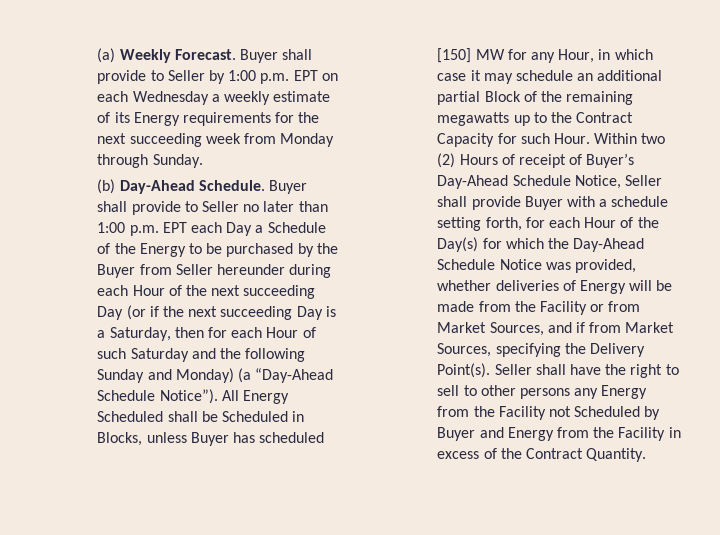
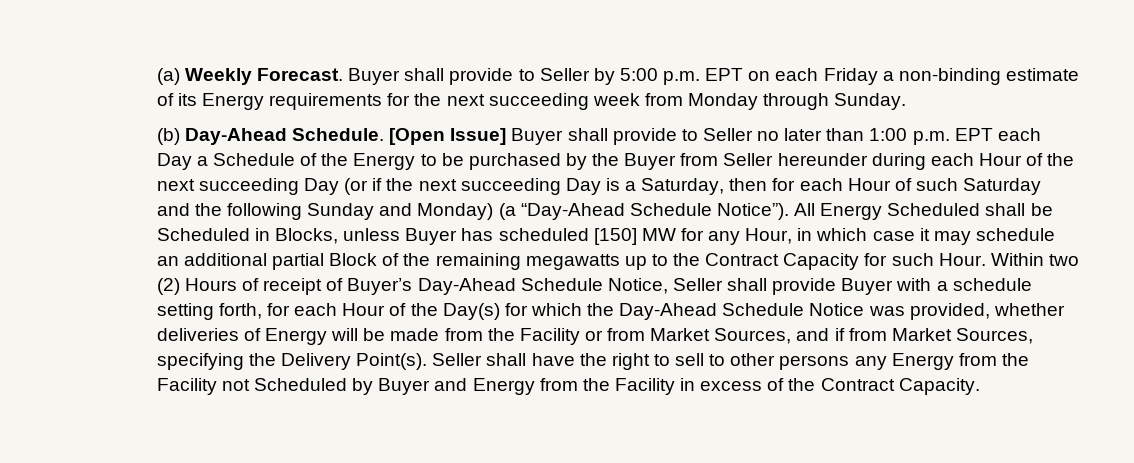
[228,70,257,81] 1:00 -> [619,68,658,81] 5:00
[132,91,270,105] Wednesday a weekly -> [823,68,1001,85] Friday a non-binding
(265, 185) none -> [389,128,507,145] [Open Issue]
[586,448,647,462] Quantity. -> [898,378,980,395] Capacity.

